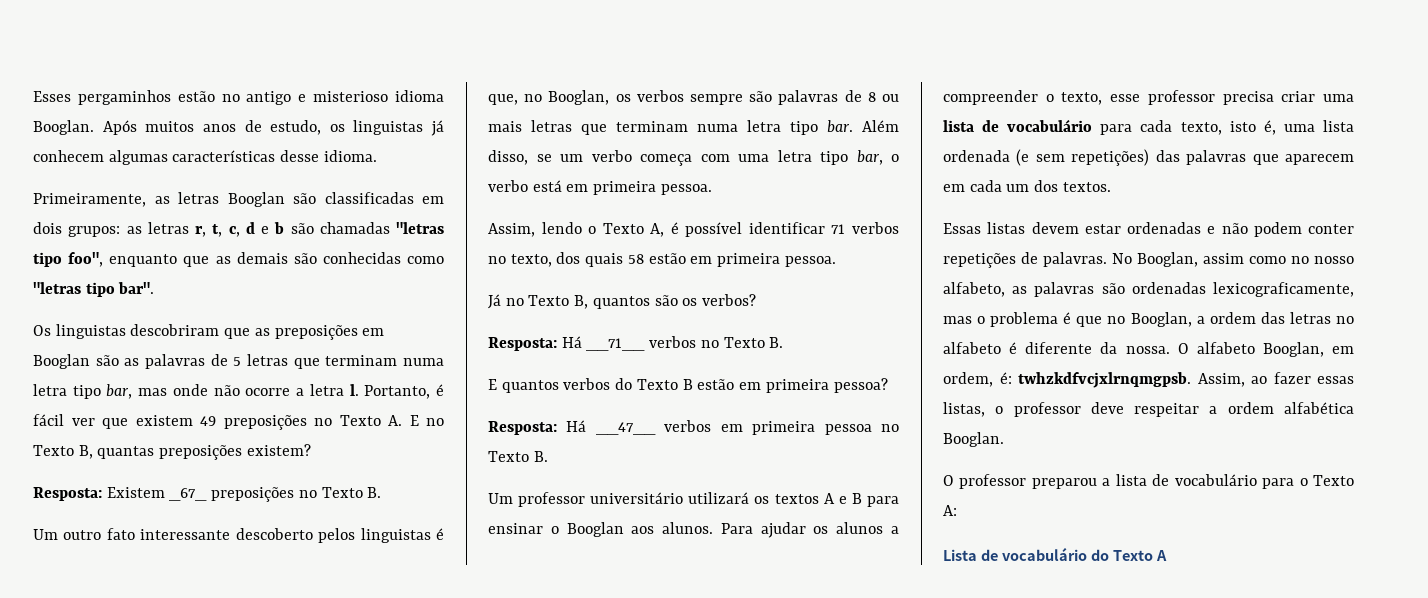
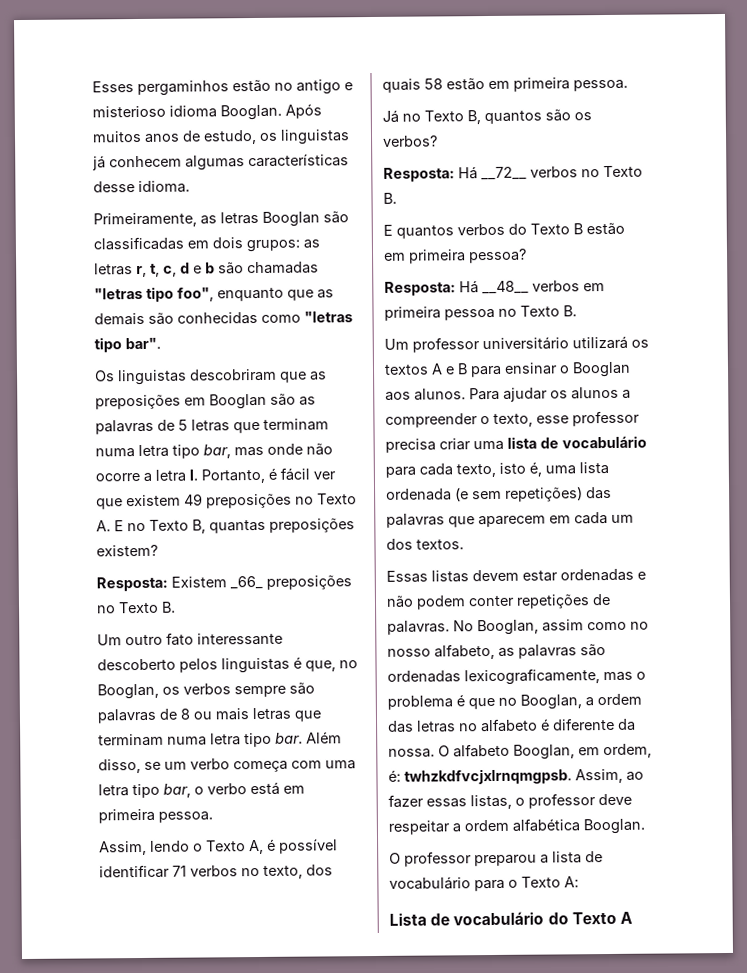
[169,488,208,501] _67_ -> [230,575,263,590] _66_
[586,338,646,351] __71__ -> [481,166,527,181] __72__
[595,422,656,435] __47__ -> [482,280,529,295] __48__

